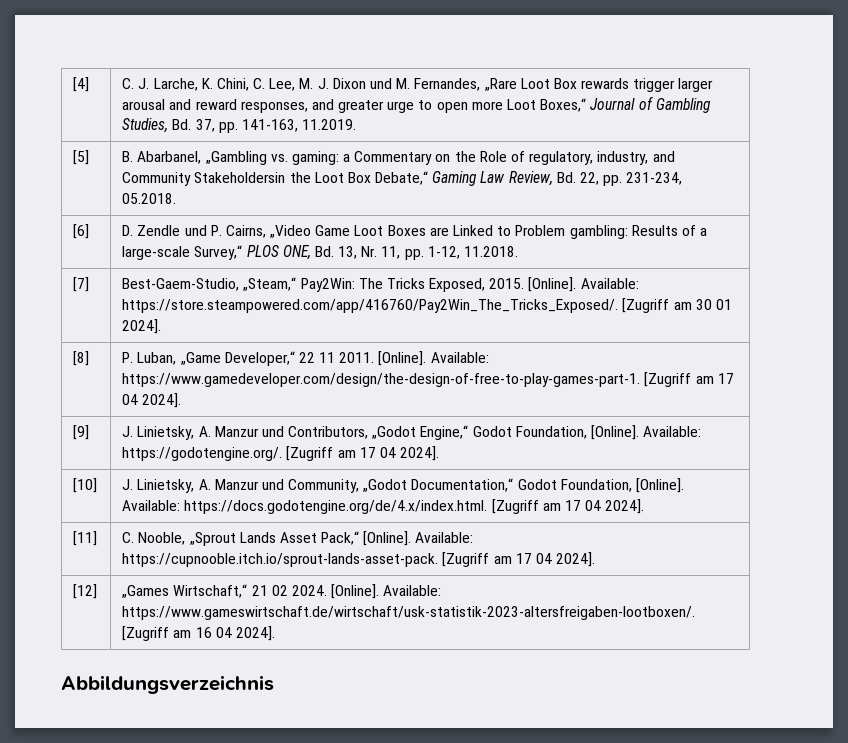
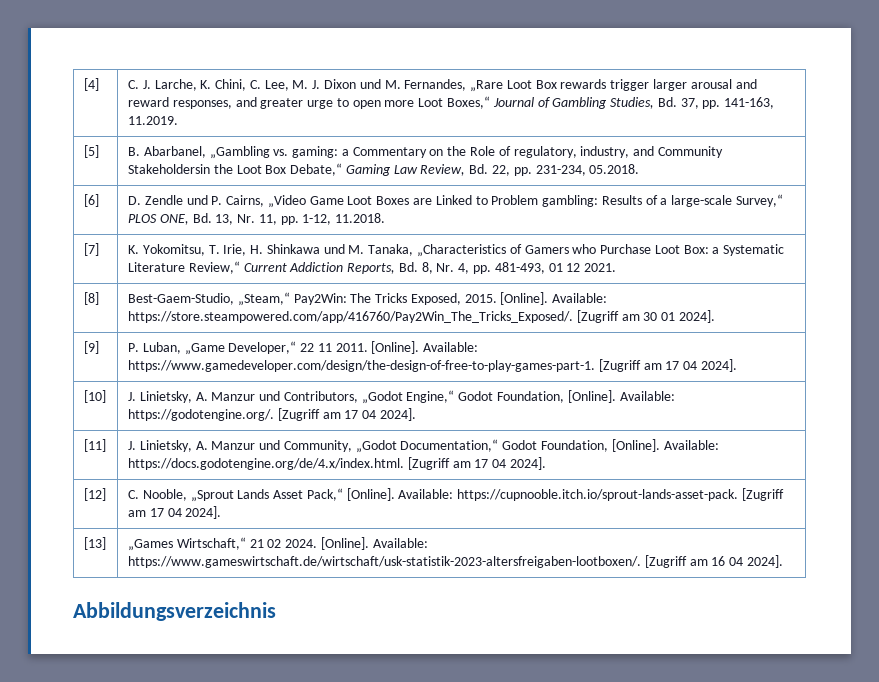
(90, 284) none -> [127,244,785,257] [127,261,617,274] [83,292,99,305] | K. Yokomitsu, T. Irie, H. Shinkawa und M. Tanaka, „Characteristics of Gamers who Purchase Loot Box: a Systematic Literature Review,“ Current Addiction Reports, Bd. 8, Nr. 4, pp. 481-493, 01 12 2021. // [8]
[73,351,90,366] [8] -> [83,341,99,354] [9]
[73,425,90,440] [9] -> [83,390,106,403] [10]
[73,478,98,493] [10] -> [83,439,106,452] [11]
[73,531,98,546] [11] -> [83,488,106,501] [12]
[73,584,98,599] [12] -> [83,537,106,550] [13]

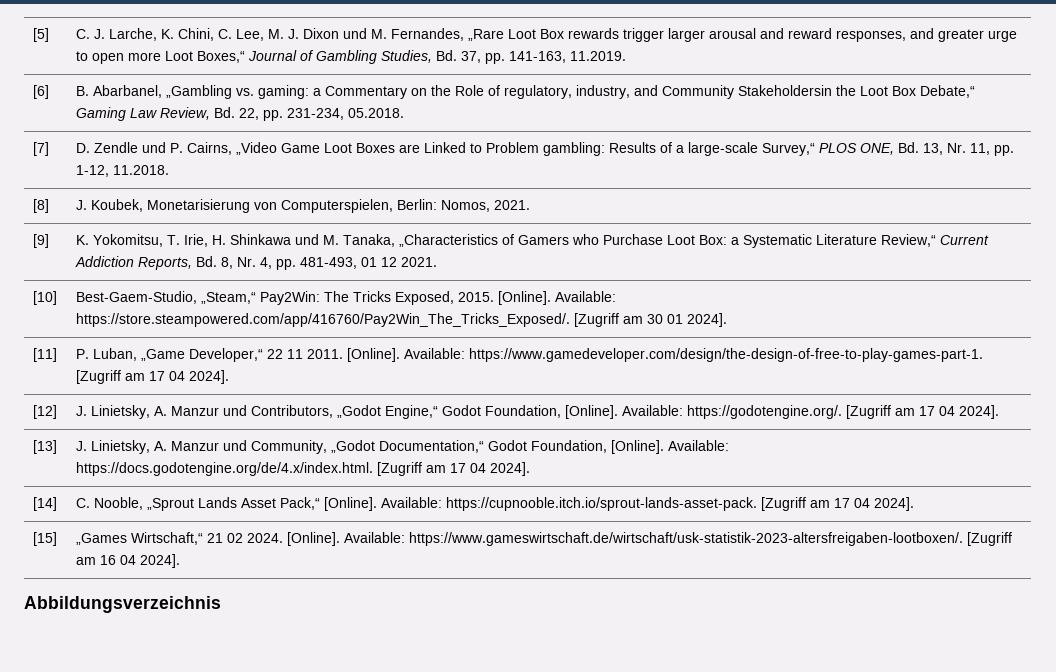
[83,78,99,91] [4] -> [33,28,50,42] [5]
[83,145,99,158] [5] -> [33,85,50,99] [6]
[83,194,99,207] [6] -> [33,142,50,156] [7]
[83,243,99,256] [7] -> [33,199,50,213] [76,199,531,213] [33,234,50,248] [8] | J. Koubek, Monetarisierung von Computerspielen, Berlin: Nomos, 2021. // [9]
[83,292,99,305] [8] -> [33,291,58,305] [10]
[83,341,99,354] [9] -> [33,348,58,362] [11]
[83,390,106,403] [10] -> [33,405,58,419] [12]
[83,439,106,452] [11] -> [33,440,58,454] [13]
[83,488,106,501] [12] -> [33,497,58,511] [14]
[83,537,106,550] [13] -> [33,532,58,546] [15]

